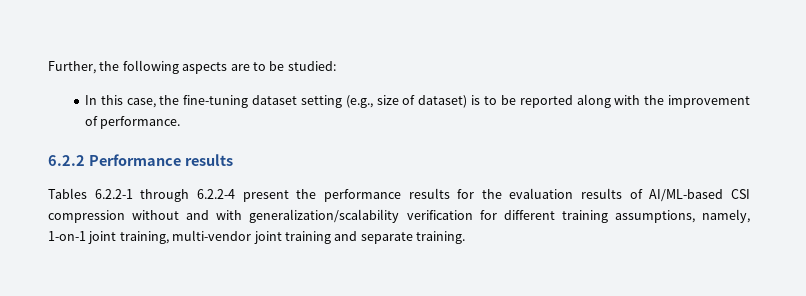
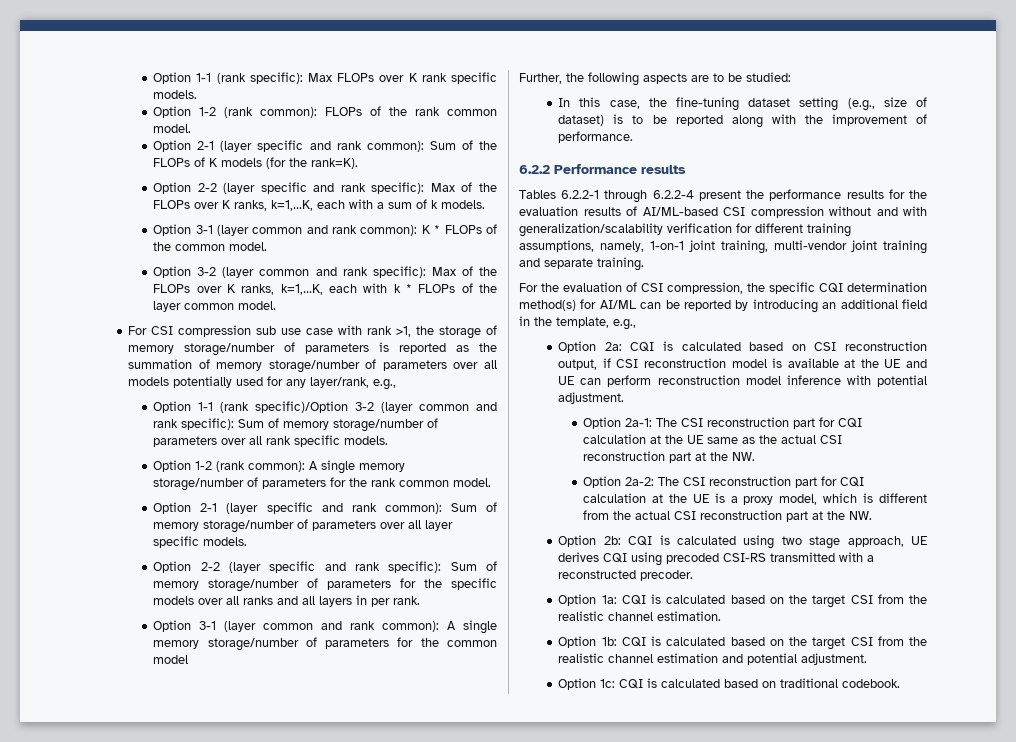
(48, 67) none -> [153,72,498,84] [153,90,198,99] [153,106,497,118] [153,124,192,133] [153,140,497,152] [153,157,359,169] [153,182,497,194] [153,199,486,211] [153,224,498,236] [153,242,268,251] [153,266,497,278] [153,283,498,295] [153,301,277,312] [128,325,497,339] [128,342,497,356] [128,359,498,373] [128,376,397,390] [153,401,497,413] [153,418,439,432] [153,435,389,447] [153,460,406,474] [153,477,492,491] [153,502,497,514] [153,519,454,533] [153,536,248,548] [153,561,497,573] [153,578,497,592] [153,595,421,607] [153,620,497,634] [153,637,498,651] [153,655,189,664] Option 1-1 (rank specific): Max FLOPs over K rank specific models. // Option 1-2 (rank common): FLOPs of the rank common model. // Option 2-1 (layer specific and rank common): Sum of the FLOPs of K models (for the rank=K). // Option 2-2 (layer specific and rank specific): Max of the FLOPs over K ranks, k=1,…K, each with a sum of k models. // Option 3-1 (layer common and rank common): K * FLOPs of the common model. // Option 3-2 (layer common and rank specific): Max of the FLOPs over K ranks, k=1,…K, each with k * FLOPs of the layer common model. // For CSI compression sub use case with rank >1, the storage of memory storage/number of parameters is reported as the summation of memory storage/number of parameters over all models potentially used for any layer/rank, e.g., // Option 1-1 (rank specific)/Option 3-2 (layer common and rank specific): Sum of memory storage/number of parameters over all rank specific models. // Option 1-2 (rank common): A single memory storage/number of parameters for the rank common model. // Option 2-1 (layer specific and rank common): Sum of memory storage/number of parameters over all layer specific models. // Option 2-2 (layer specific and rank specific): Sum of memory storage/number of parameters for the specific models over all ranks and all layers in per rank. // Option 3-1 (layer common and rank common): A single memory storage/number of parameters for the common model //
(465, 237) none -> [519,282,927,294] [519,299,927,313] [519,316,636,330] [558,341,928,353] [558,358,927,370] [558,375,927,387] [558,392,625,404] [583,417,863,429] [583,434,843,444] [583,451,756,463] [583,476,865,488] [583,493,927,505] [583,510,873,522] [558,535,927,549] [558,552,875,566] [558,570,694,581] [558,594,928,608] [558,611,722,621] [558,636,928,650] [558,653,868,665] [558,678,901,690] // For the evaluation of CSI compression, the specific CQI determination method(s) for AI/ML can be reported by introducing an additional field in the template, e.g., // Option 2a: CQI is calculated based on CSI reconstruction output, if CSI reconstruction model is available at the UE and UE can perform reconstruction model inference with potential adjustment. // Option 2a-1: The CSI reconstruction part for CQI calculation at the UE same as the actual CSI reconstruction part at the NW. // Option 2a-2: The CSI reconstruction part for CQI calculation at the UE is a proxy model, which is different from the actual CSI reconstruction part at the NW. // Option 2b: CQI is calculated using two stage approach, UE derives CQI using precoded CSI-RS transmitted with a reconstructed precoder. // Option 1a: CQI is calculated based on the target CSI from the realistic channel estimation. // Option 1b: CQI is calculated based on the target CSI from the realistic channel estimation and potential adjustment. // Option 1c: CQI is calculated based on traditional codebook.

